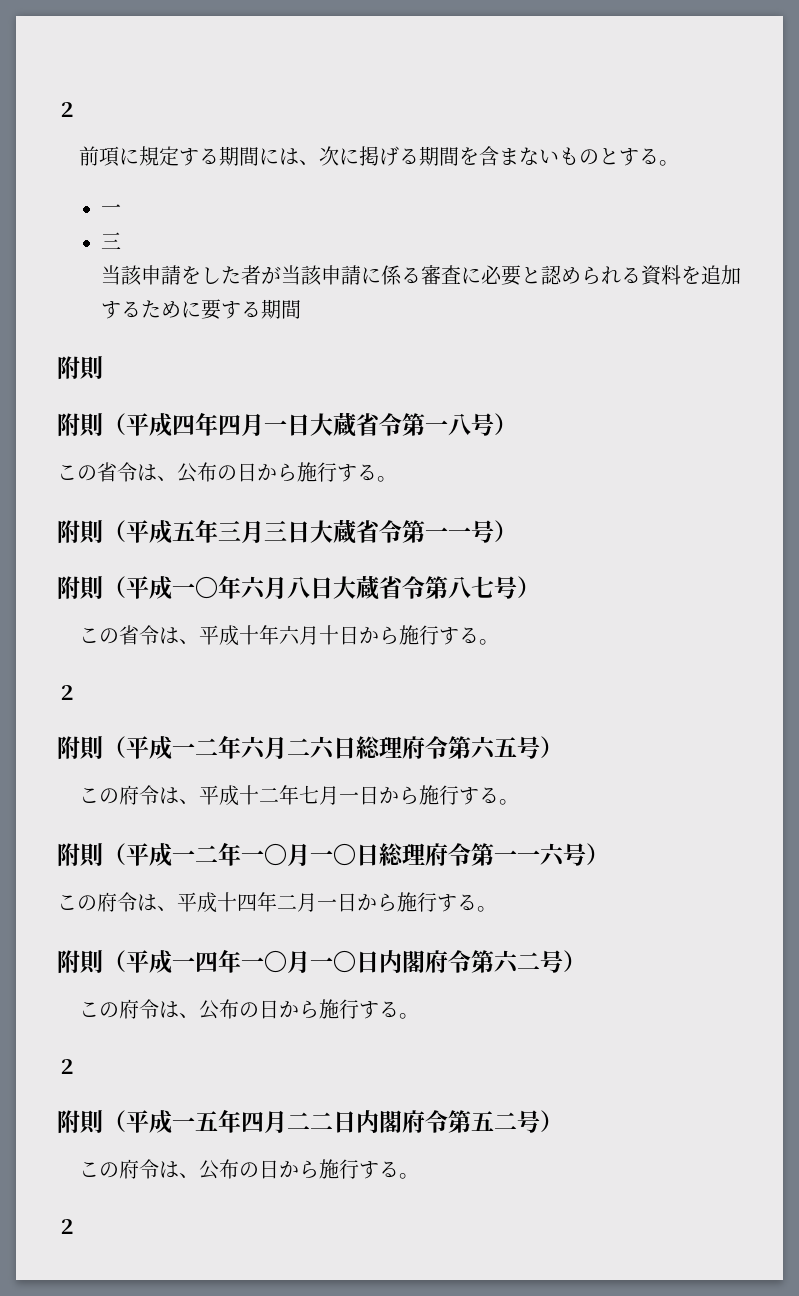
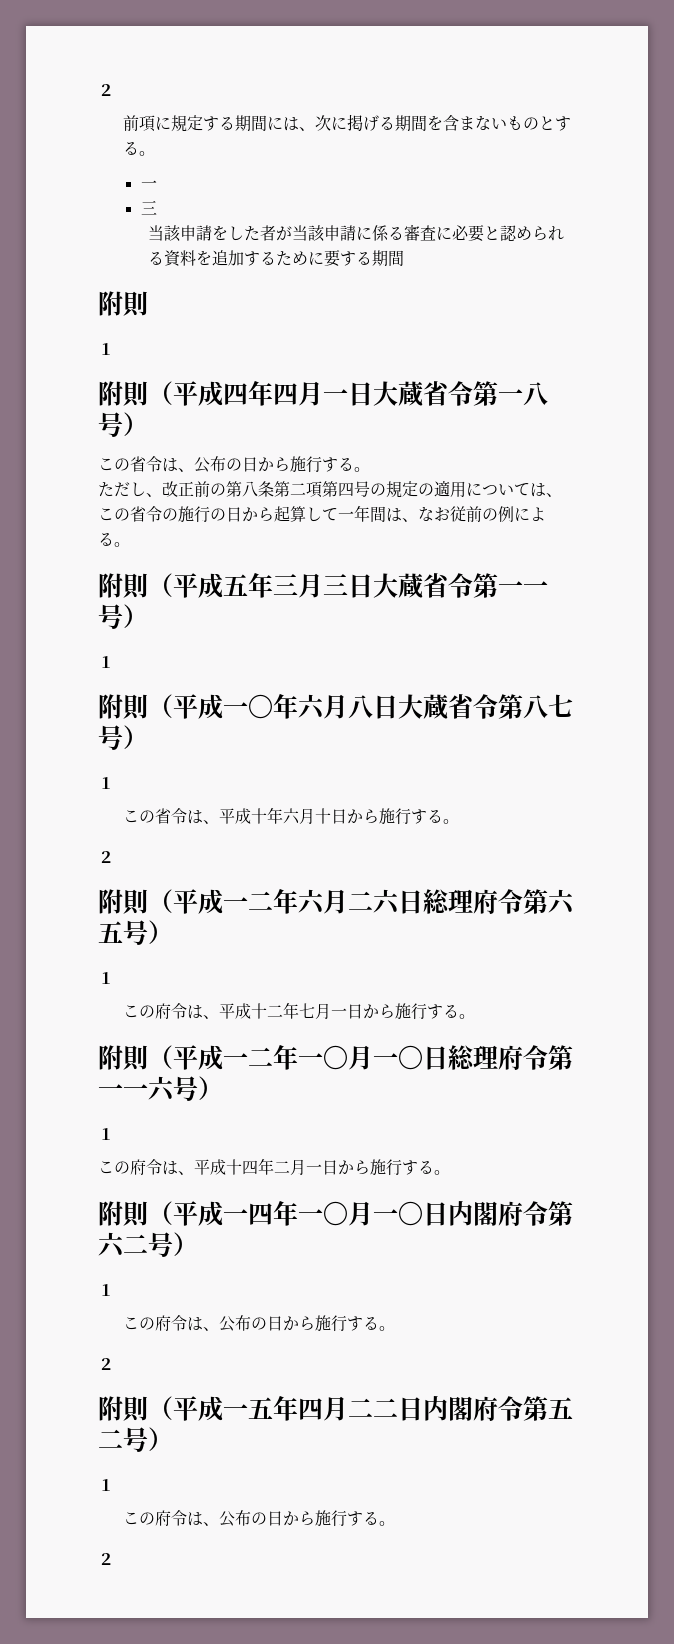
(103, 368) none -> [98,343,114,355] // １
(397, 479) none -> [98,480,562,498] [98,505,546,523] [98,532,130,547] // ただし、改正前の第八条第二項第四号の規定の適用については、この省令の施行の日から起算して一年間は、なお従前の例による。
(517, 531) none -> [98,656,114,668] // １
(540, 587) none -> [98,777,114,789] // １
(563, 747) none -> [98,972,114,984] // １
(609, 854) none -> [98,1128,114,1140] // １
(586, 961) none -> [98,1284,114,1296] // １
(563, 1121) none -> [98,1479,114,1491] // １

